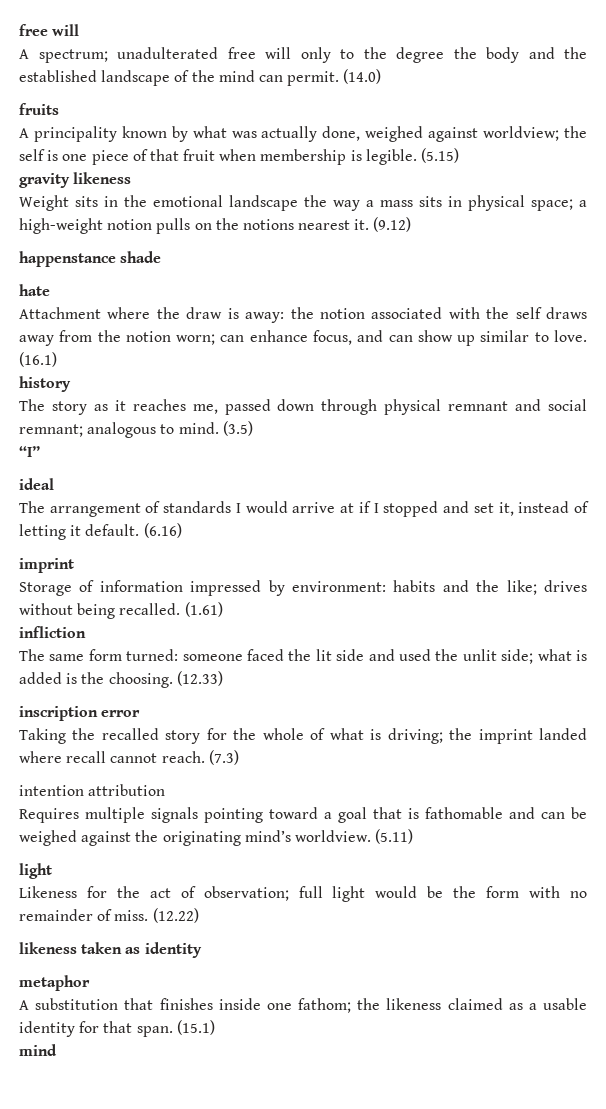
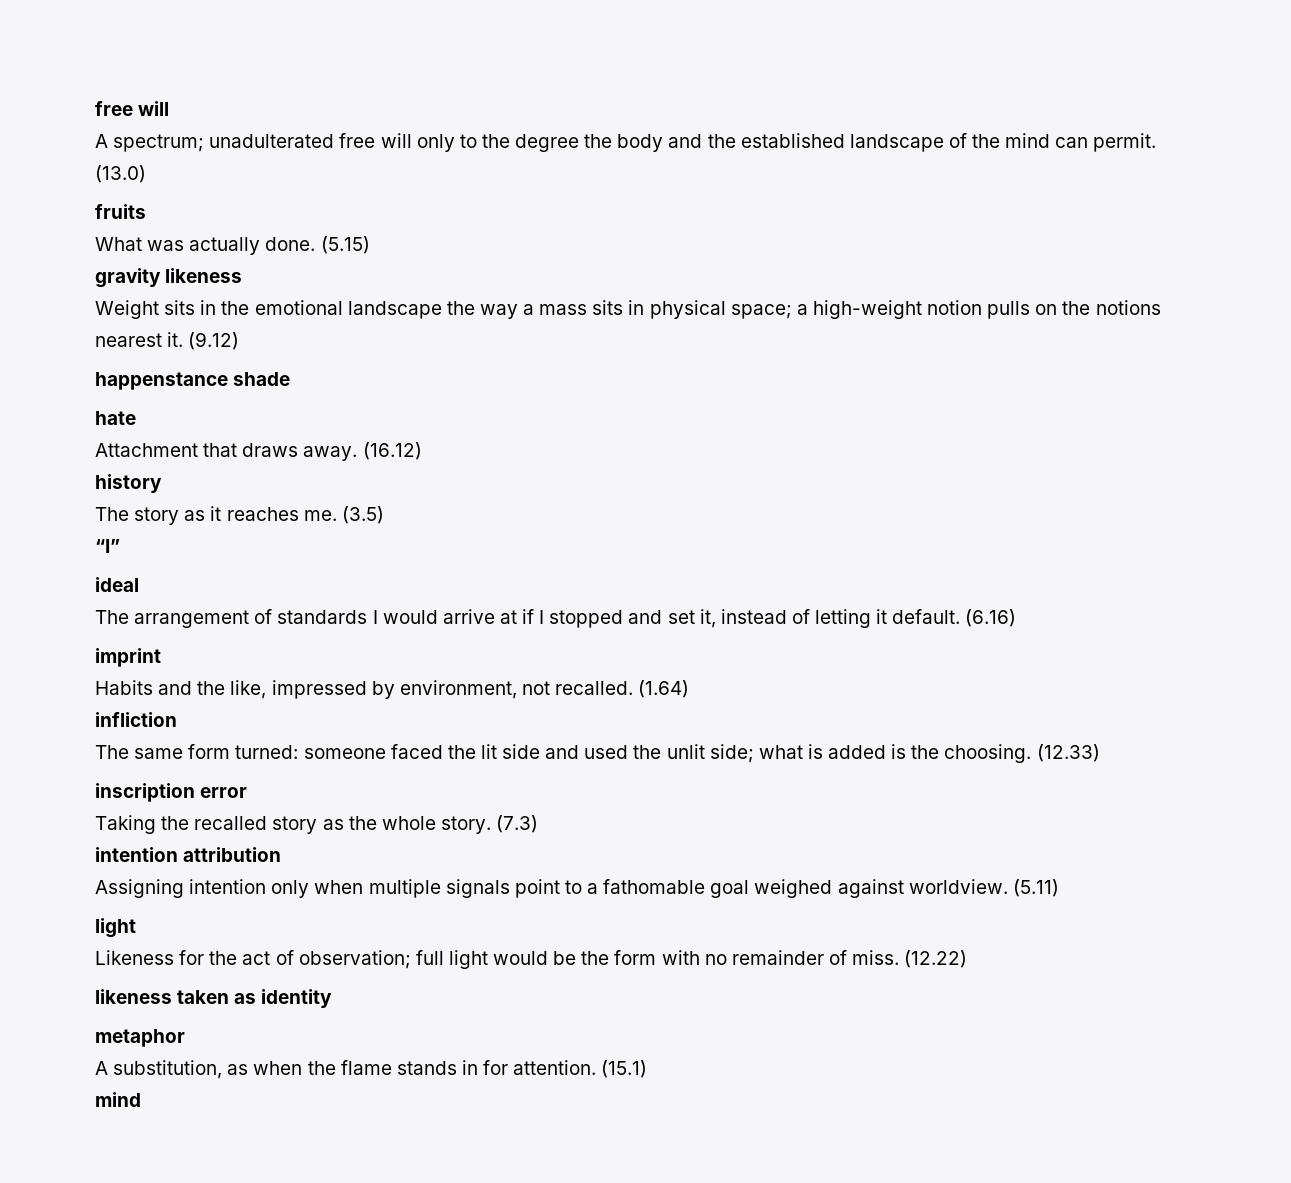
[343,69,382,84] (14.0) -> [95,165,146,183] (13.0)
[19,126,587,142] [19,149,417,165] A principality known by what was actually done, weighed against worldview; the self is one piece of that fruit when membership is legible. -> [95,237,316,255] What was actually done.
[107,307,587,323] [19,330,587,346] [19,352,57,367] where the draw is away: the notion associated with the self draws away from the notion worn; can enhance focus, and can show up similar to love. (16.1) -> [203,442,422,461] that draws away. (16.12)
[192,399,587,415] [19,422,219,438] me, passed down through physical remnant and social remnant; analogous to mind. -> [303,510,337,521] me.
[19,580,587,596] [19,602,223,619] Storage of information impressed by environment: habits and the like; drives without being recalled. (1.61) -> [95,680,690,699] Habits and the like, impressed by environment, not recalled. (1.64)
[206,728,227,740] for -> [322,819,344,830] as
[310,728,587,744] [19,750,239,765] [19,784,166,796] [19,807,587,823] [19,830,291,846] of what is driving; the imprint landed where recall cannot reach. (7.3) // intention attribution // Requires multiple signals pointing toward a goal that is fathomable and can be weighed against the originating mind’s -> [440,815,539,834] [95,847,282,862] [95,879,904,898] story. (7.3) // intention attribution // Assigning intention only when multiple signals point to a fathomable goal weighed against
[35,998,587,1013] [19,1021,173,1037] substitution that finishes inside one fathom; the likeness claimed as a usable identity for that span. -> [113,1060,597,1079] substitution, as when the flame stands in for attention.

